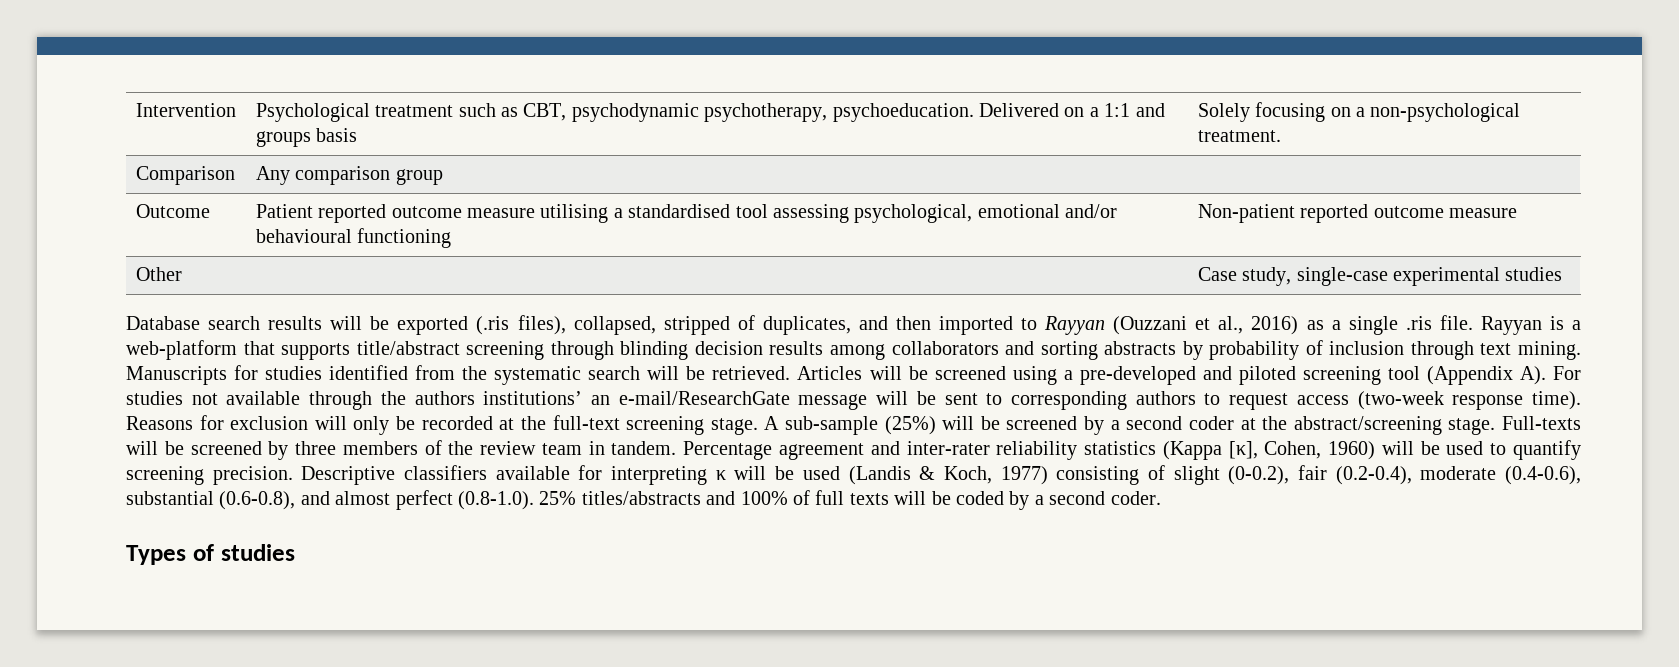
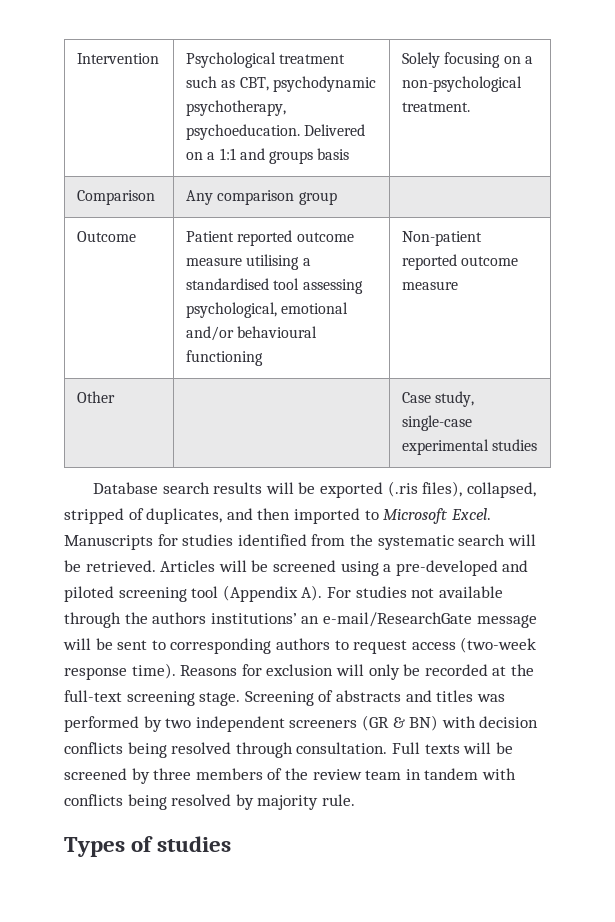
[1044,315,1582,335] [126,340,1581,360] Rayyan (Ouzzani et al., 2016) as a single .ris file. Rayyan is a web-platform that supports title/abstract screening through blinding decision results among collaborators and sorting abstracts by probability of inclusion through text mining. -> [383,508,491,524] Microsoft Excel.
[764,416,1581,435] A sub-sample (25%) will be screened by a second coder at the abstract/screening stage. Full-texts -> [244,690,505,706] [64,715,539,732] [64,742,460,758] Screening of abstracts and titles was performed by two independent screeners (GR & BN) with decision conflicts being resolved through consultation. Full texts
[611,440,1581,460] [126,465,1581,485] [126,490,1161,510] tandem. Percentage agreement and inter-rater reliability statistics (Kappa [κ], Cohen, 1960) will be used to quantify screening precision. Descriptive classifiers available for interpreting κ will be used (Landis & Koch, 1977) consisting of slight (0-0.2), fair (0.2-0.4), moderate (0.4-0.6), substantial (0.6-0.8), and almost perfect (0.8-1.0). 25% titles/abstracts and 100% of full texts will be coded by a second coder. -> [424,768,516,780] [64,794,355,810] tandem with conflicts being resolved by majority rule.

